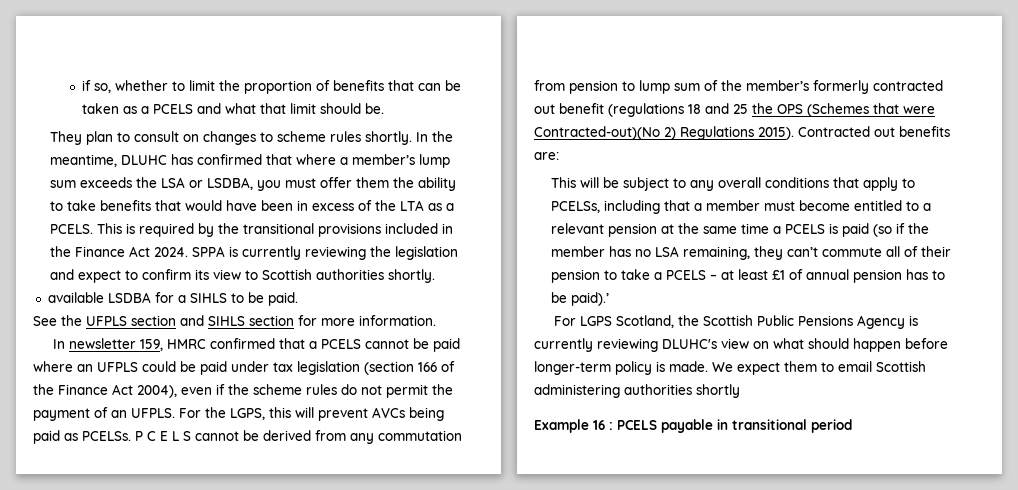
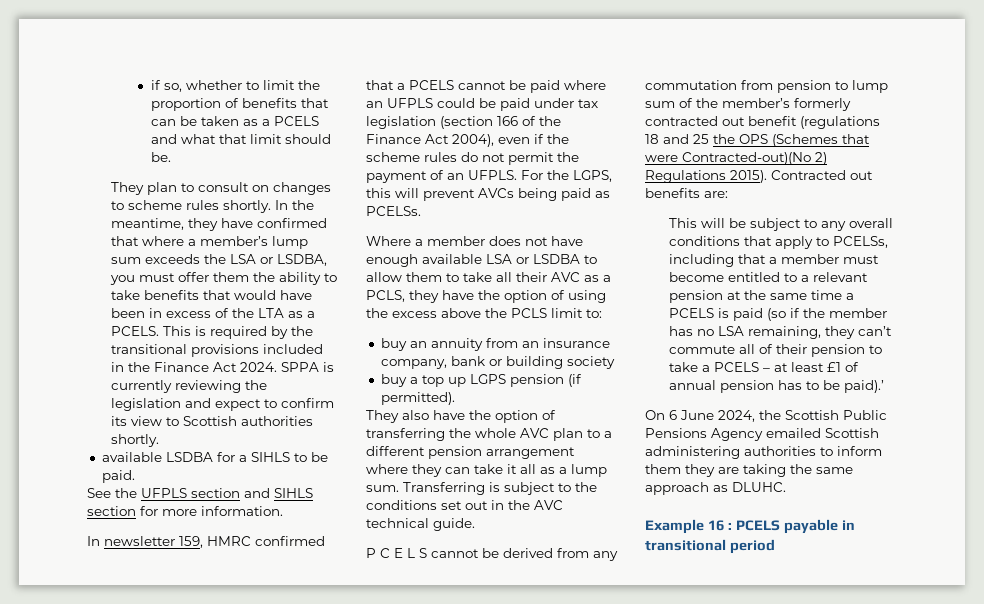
[120,154,193,165] DLUHC has -> [188,218,254,231] they have
(131, 436) none -> [366,236,583,246] [366,254,597,267] [366,272,611,282] [366,290,606,303] [366,308,602,318] [380,338,610,351] [380,356,615,369] [380,374,582,387] [380,392,455,405] [366,410,556,423] [366,428,612,441] [366,446,575,459] [366,464,607,477] [366,482,597,495] [366,500,563,510] [366,518,475,531] // Where a member does not have enough available LSA or LSDBA to allow them to take all their AVC as a PCLS, they have the option of using the excess above the PCLS limit to: // buy an annuity from an insurance company, bank or building society // buy a top up LGPS pension (if permitted). // They also have the option of transferring the whole AVC plan to a different pension arrangement where they can take it all as a lump sum. Transferring is subject to the conditions set out in the AVC technical guide. //
[554,315,675,328] For LGPS Scotland, -> [645,410,755,422] On 6 June 2024,
[909,315,919,326] [534,338,948,352] [534,361,926,375] [534,384,740,398] is currently reviewing DLUHC's view on what should happen before longer-term policy is made. We expect them to email Scottish administering authorities shortly -> [766,428,879,438] [645,446,882,459] [645,464,853,477] [645,482,786,495] emailed Scottish administering authorities to inform them they are taking the same approach as DLUHC.

